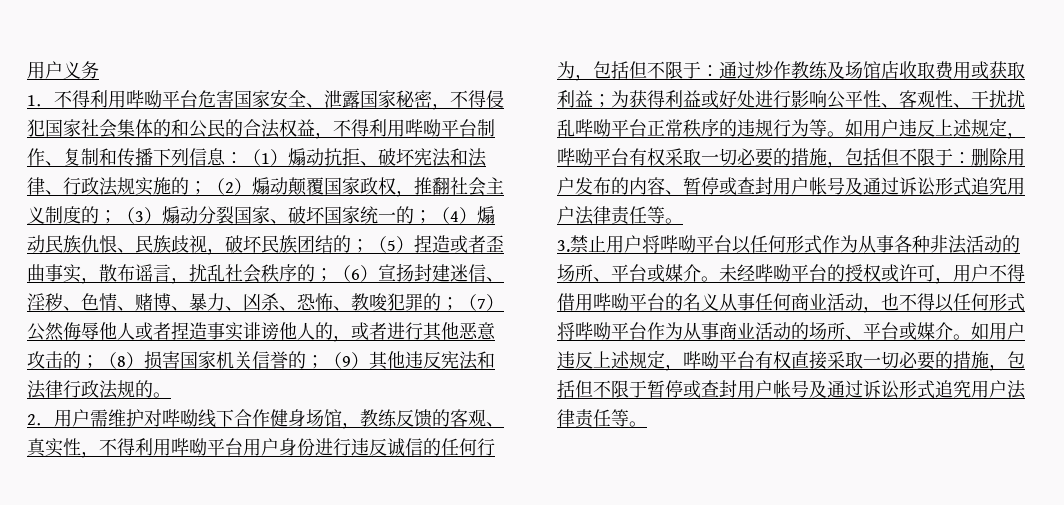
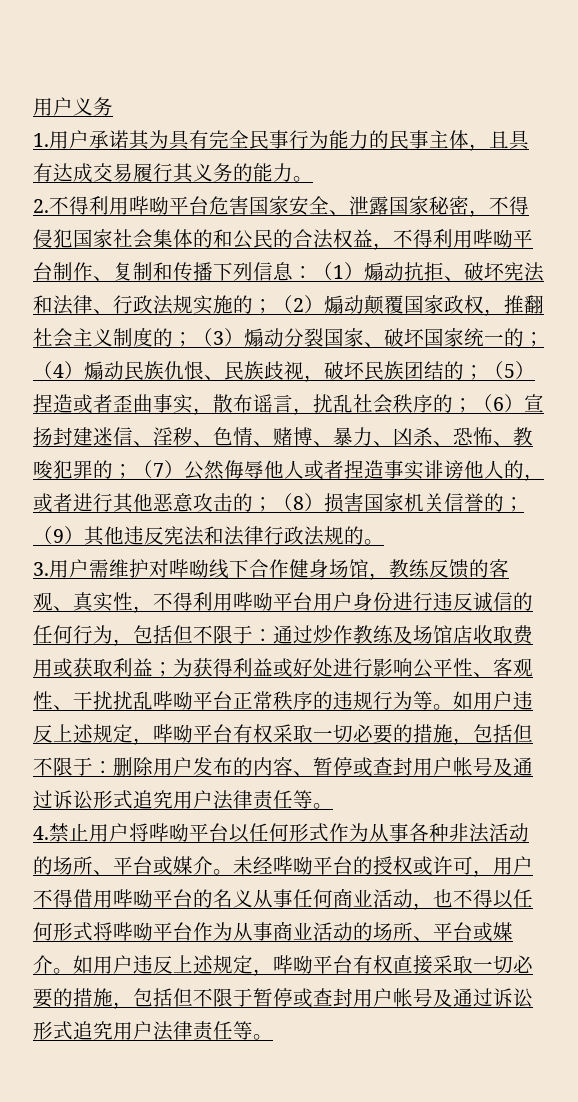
[27,95,54,107] 1． -> [33,130,530,151] [33,163,313,183] [33,199,49,213] 1.用户承诺其为具有完全民事行为能力的民事主体，且具有达成交易履行其义务的能力。 // 2.
[27,414,54,426] 2． -> [33,562,49,576] 3.
[557,240,570,252] 3. -> [33,826,49,840] 4.

